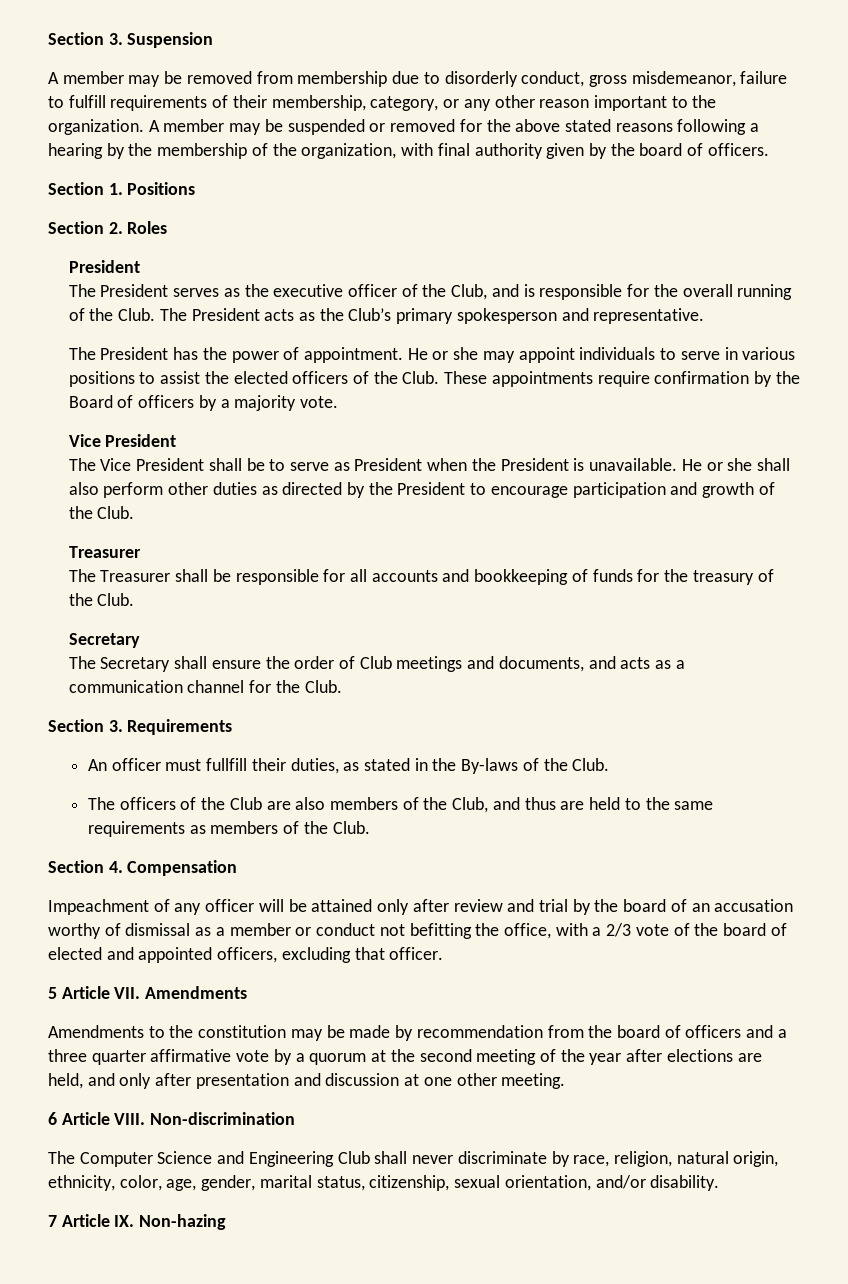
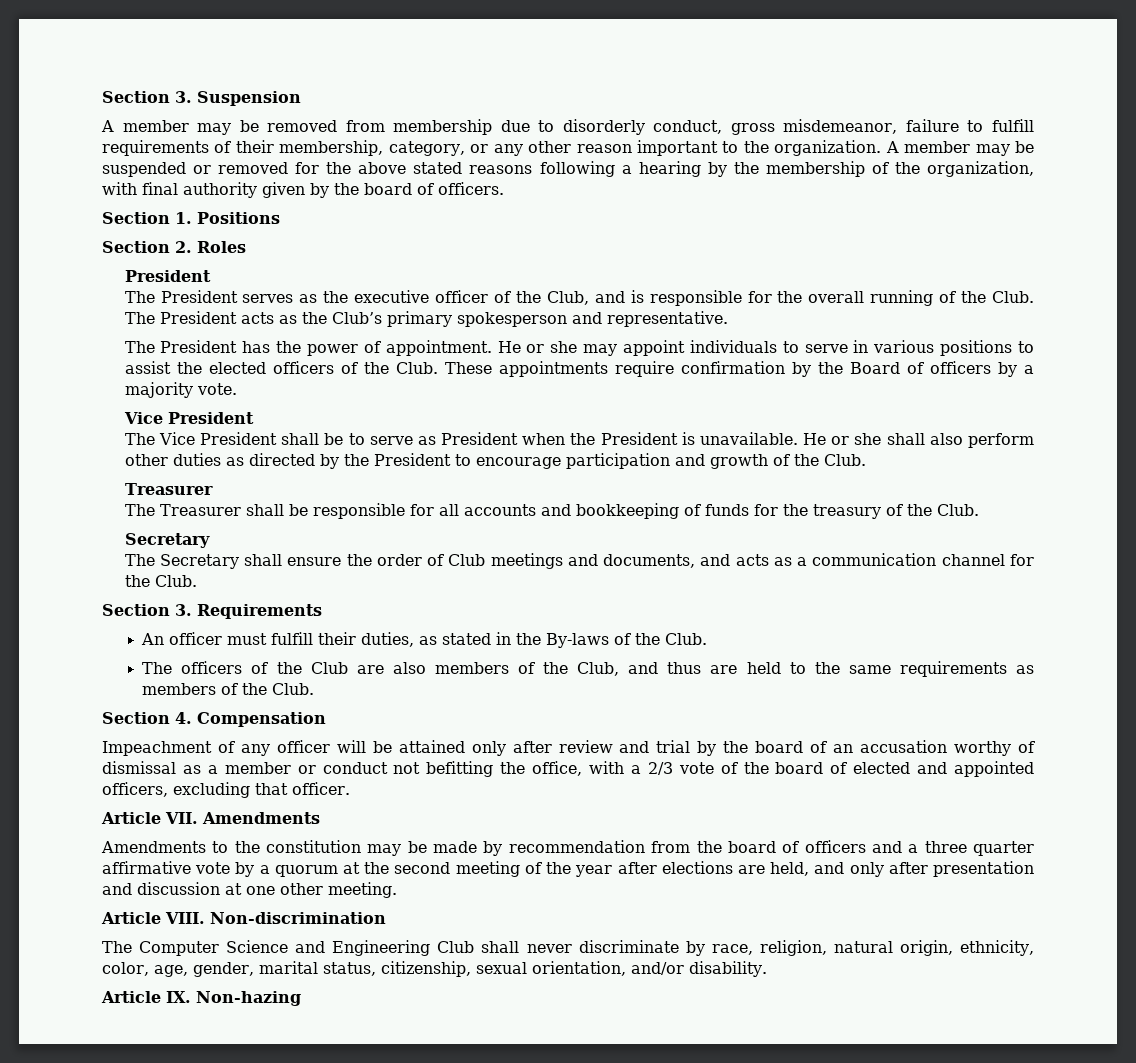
[206,758,248,771] fullfill -> [271,632,314,645] fulfill
[48,987,57,999] 5 -> (350, 788) none
[48,1112,57,1125] 6 -> (397, 890) none
[48,1215,57,1227] 7 -> (767, 969) none

